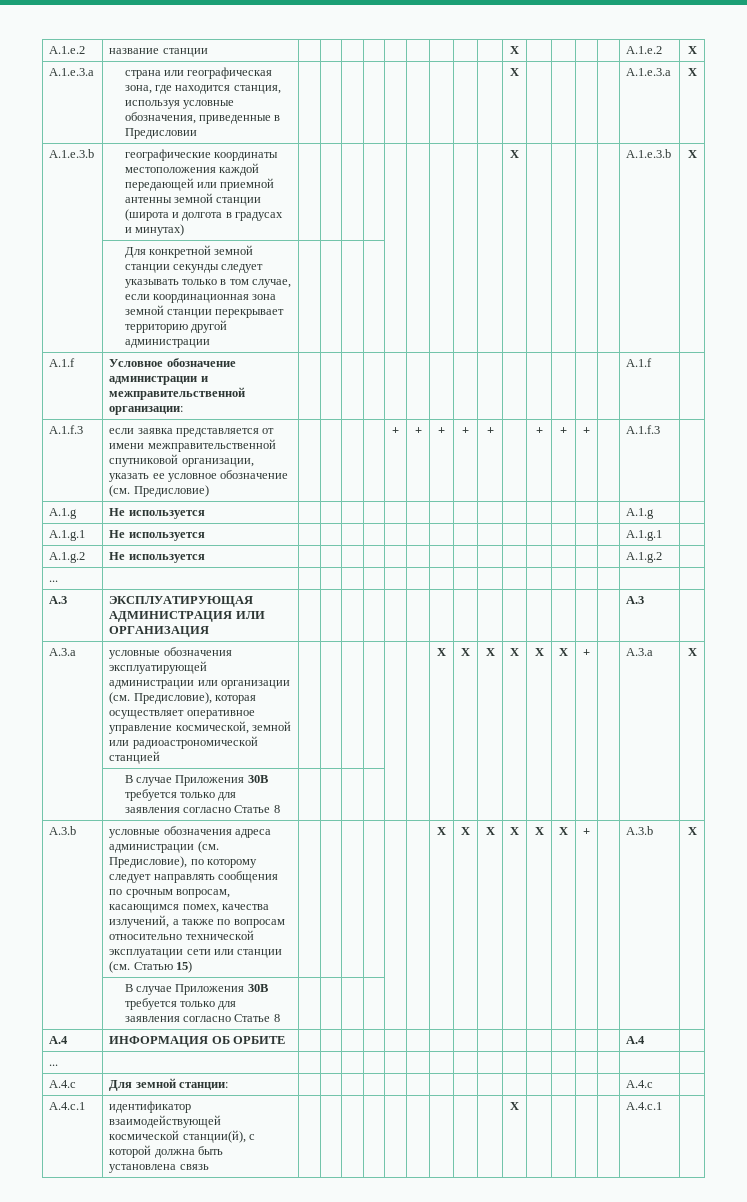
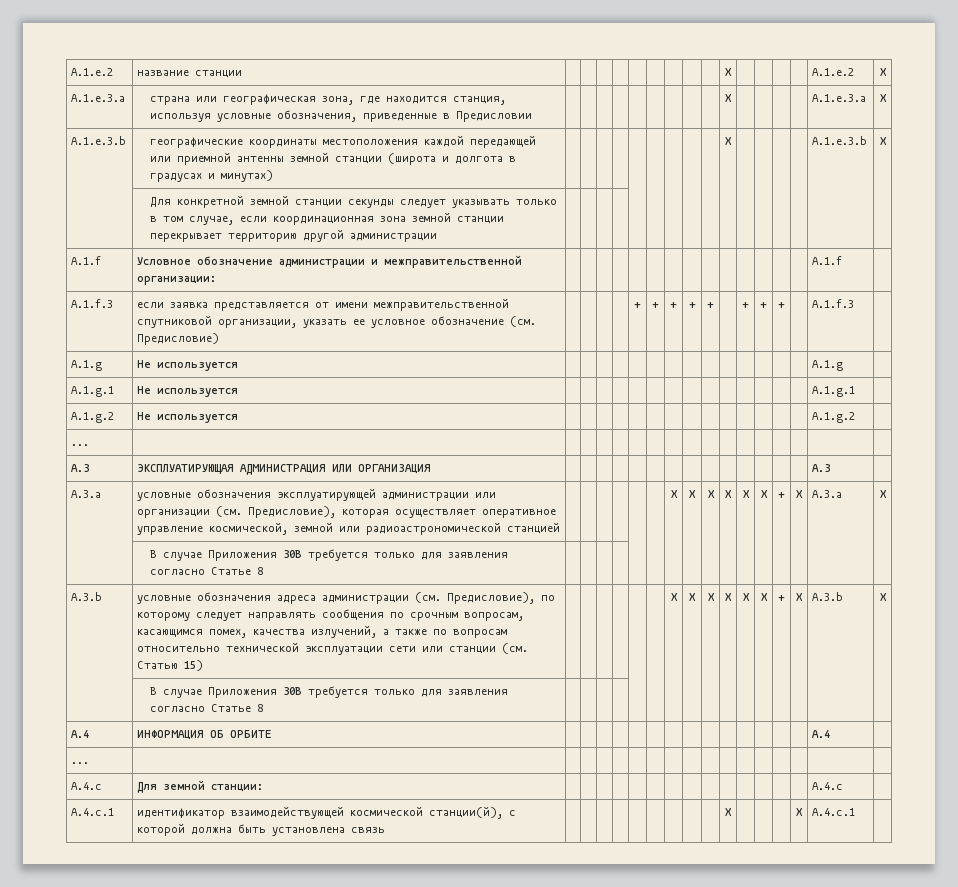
(590, 652) none -> [796,490,803,498] Х
(590, 831) none -> [796,593,803,601] Х
(519, 1106) none -> [796,808,803,816] Х

